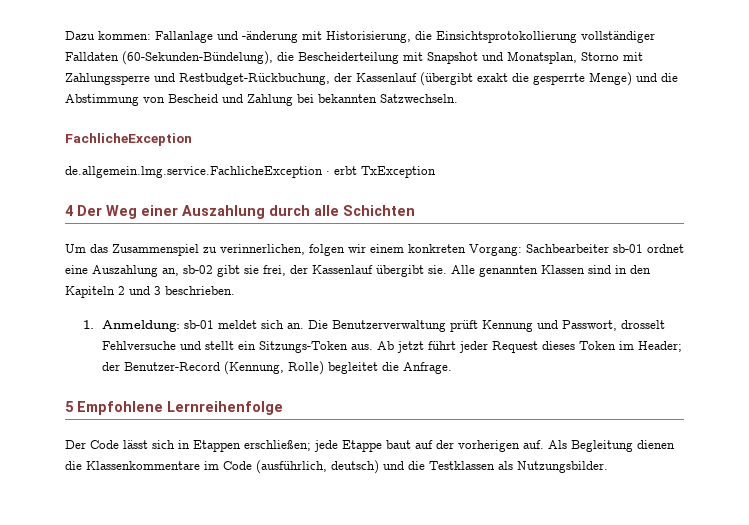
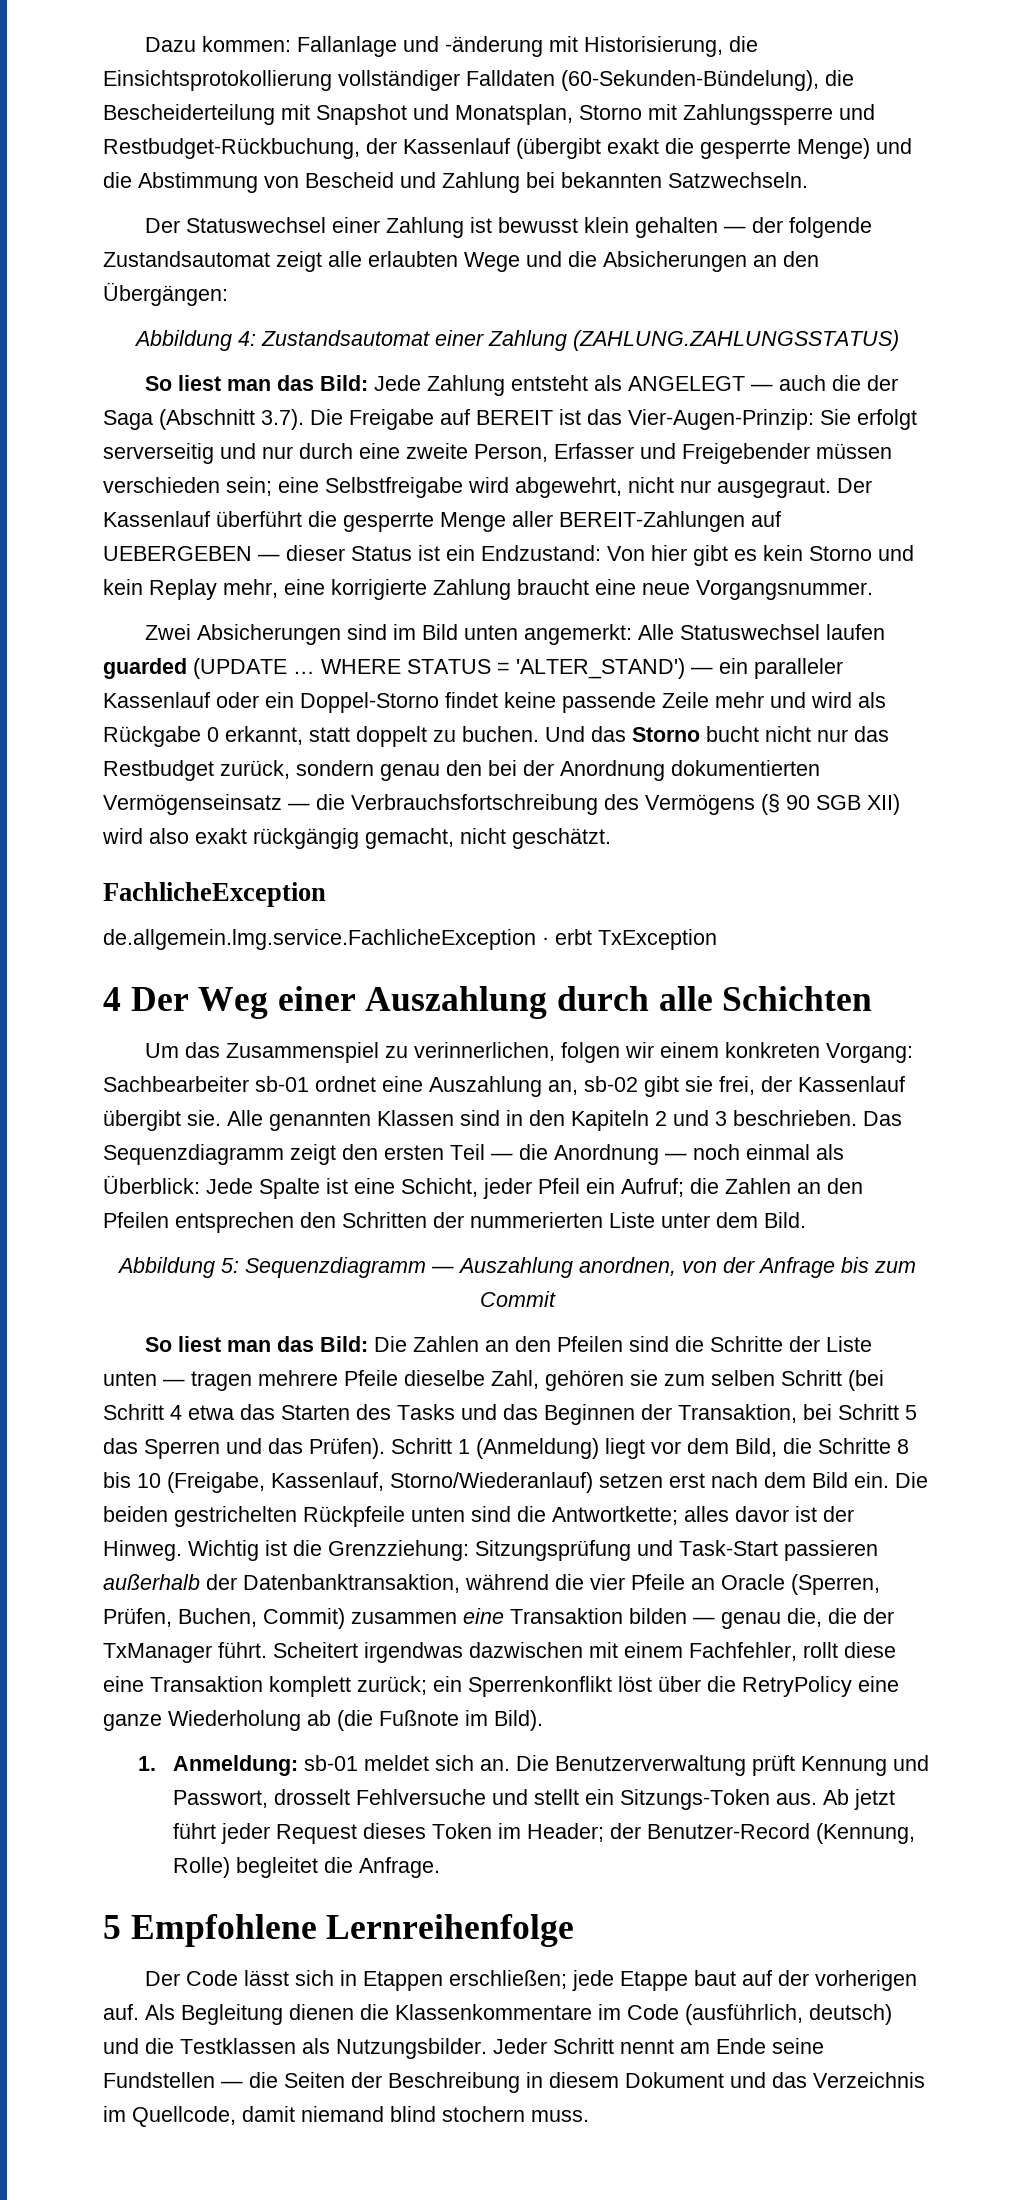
(458, 98) none -> [145,217,873,238] [103,251,819,272] [103,282,228,306] [134,330,899,351] [145,375,899,396] [103,409,917,430] [103,443,892,464] [103,477,872,498] [103,511,781,532] [103,545,914,566] [103,579,873,600] [145,624,886,645] [103,658,843,679] [103,692,886,713] [103,726,889,747] [103,760,820,781] [103,794,900,815] [102,828,611,849] // Der Statuswechsel einer Zahlung ist bewusst klein gehalten — der folgende Zustandsautomat zeigt alle erlaubten Wege und die Absicherungen an den Übergängen: // Abbildung 4: Zustandsautomat einer Zahlung (ZAHLUNG.ZAHLUNGSSTATUS) // So liest man das Bild: Jede Zahlung entsteht als ANGELEGT — auch die der Saga (Abschnitt 3.7). Die Freigabe auf BEREIT ist das Vier-Augen-Prinzip: Sie erfolgt serverseitig und nur durch eine zweite Person, Erfasser und Freigebender müssen verschieden sein; eine Selbstfreigabe wird abgewehrt, nicht nur ausgegraut. Der Kassenlauf überführt die gesperrte Menge aller BEREIT-Zahlungen auf UEBERGEBEN — dieser Status ist ein Endzustand: Von hier gibt es kein Storno und kein Replay mehr, eine korrigierte Zahlung braucht eine neue Vorgangsnummer. // Zwei Absicherungen sind im Bild unten angemerkt: Alle Statuswechsel laufen guarded (UPDATE … WHERE STATUS = 'ALTER_STAND') — ein paralleler Kassenlauf oder ein Doppel-Storno findet keine passende Zeile mehr und wird als Rückgabe 0 erkannt, statt doppelt zu buchen. Und das Storno bucht nicht nur das Restbudget zurück, sondern genau den bei der Anordnung dokumentierten Vermögenseinsatz — die Verbrauchsfortschreibung des Vermögens (§ 90 SGB XII) wird also exakt rückgängig gemacht, nicht geschätzt.
(235, 290) none -> [863,1111,902,1126] [103,1144,844,1165] [103,1175,863,1199] [103,1212,806,1233] [117,1257,916,1278] [480,1291,556,1307] [145,1336,873,1352] [103,1370,884,1391] [103,1404,917,1425] [103,1438,909,1459] [103,1472,928,1493] [103,1506,854,1527] [103,1540,878,1561] [103,1574,880,1595] [103,1608,894,1629] [103,1642,896,1663] [103,1676,899,1697] [103,1710,543,1731] Das Sequenzdiagramm zeigt den ersten Teil — die Anordnung — noch einmal als Überblick: Jede Spalte ist eine Schicht, jeder Pfeil ein Aufruf; die Zahlen an den Pfeilen entsprechen den Schritten der nummerierten Liste unter dem Bild. // Abbildung 5: Sequenzdiagramm — Auszahlung anordnen, von der Anfrage bis zum Commit // So liest man das Bild: Die Zahlen an den Pfeilen sind die Schritte der Liste unten — tragen mehrere Pfeile dieselbe Zahl, gehören sie zum selben Schritt (bei Schritt 4 etwa das Starten des Tasks und das Beginnen der Transaktion, bei Schritt 5 das Sperren und das Prüfen). Schritt 1 (Anmeldung) liegt vor dem Bild, die Schritte 8 bis 10 (Freigabe, Kassenlauf, Storno/Wiederanlauf) setzen erst nach dem Bild ein. Die beiden gestrichelten Rückpfeile unten sind die Antwortkette; alles davor ist der Hinweg. Wichtig ist die Grenzziehung: Sitzungsprüfung und Task-Start passieren außerhalb der Datenbanktransaktion, während die vier Pfeile an Oracle (Sperren, Prüfen, Buchen, Commit) zusammen eine Transaktion bilden — genau die, die der TxManager führt. Scheitert irgendwas dazwischen mit einem Fachfehler, rollt diese eine Transaktion komplett zurück; ein Sperrenkonflikt löst über die RetryPolicy eine ganze Wiederholung ab (die Fußnote im Bild).
(608, 467) none -> [493,2038,824,2054] [103,2072,925,2093] [103,2106,589,2127] Jeder Schritt nennt am Ende seine Fundstellen — die Seiten der Beschreibung in diesem Dokument und das Verzeichnis im Quellcode, damit niemand blind stochern muss.

